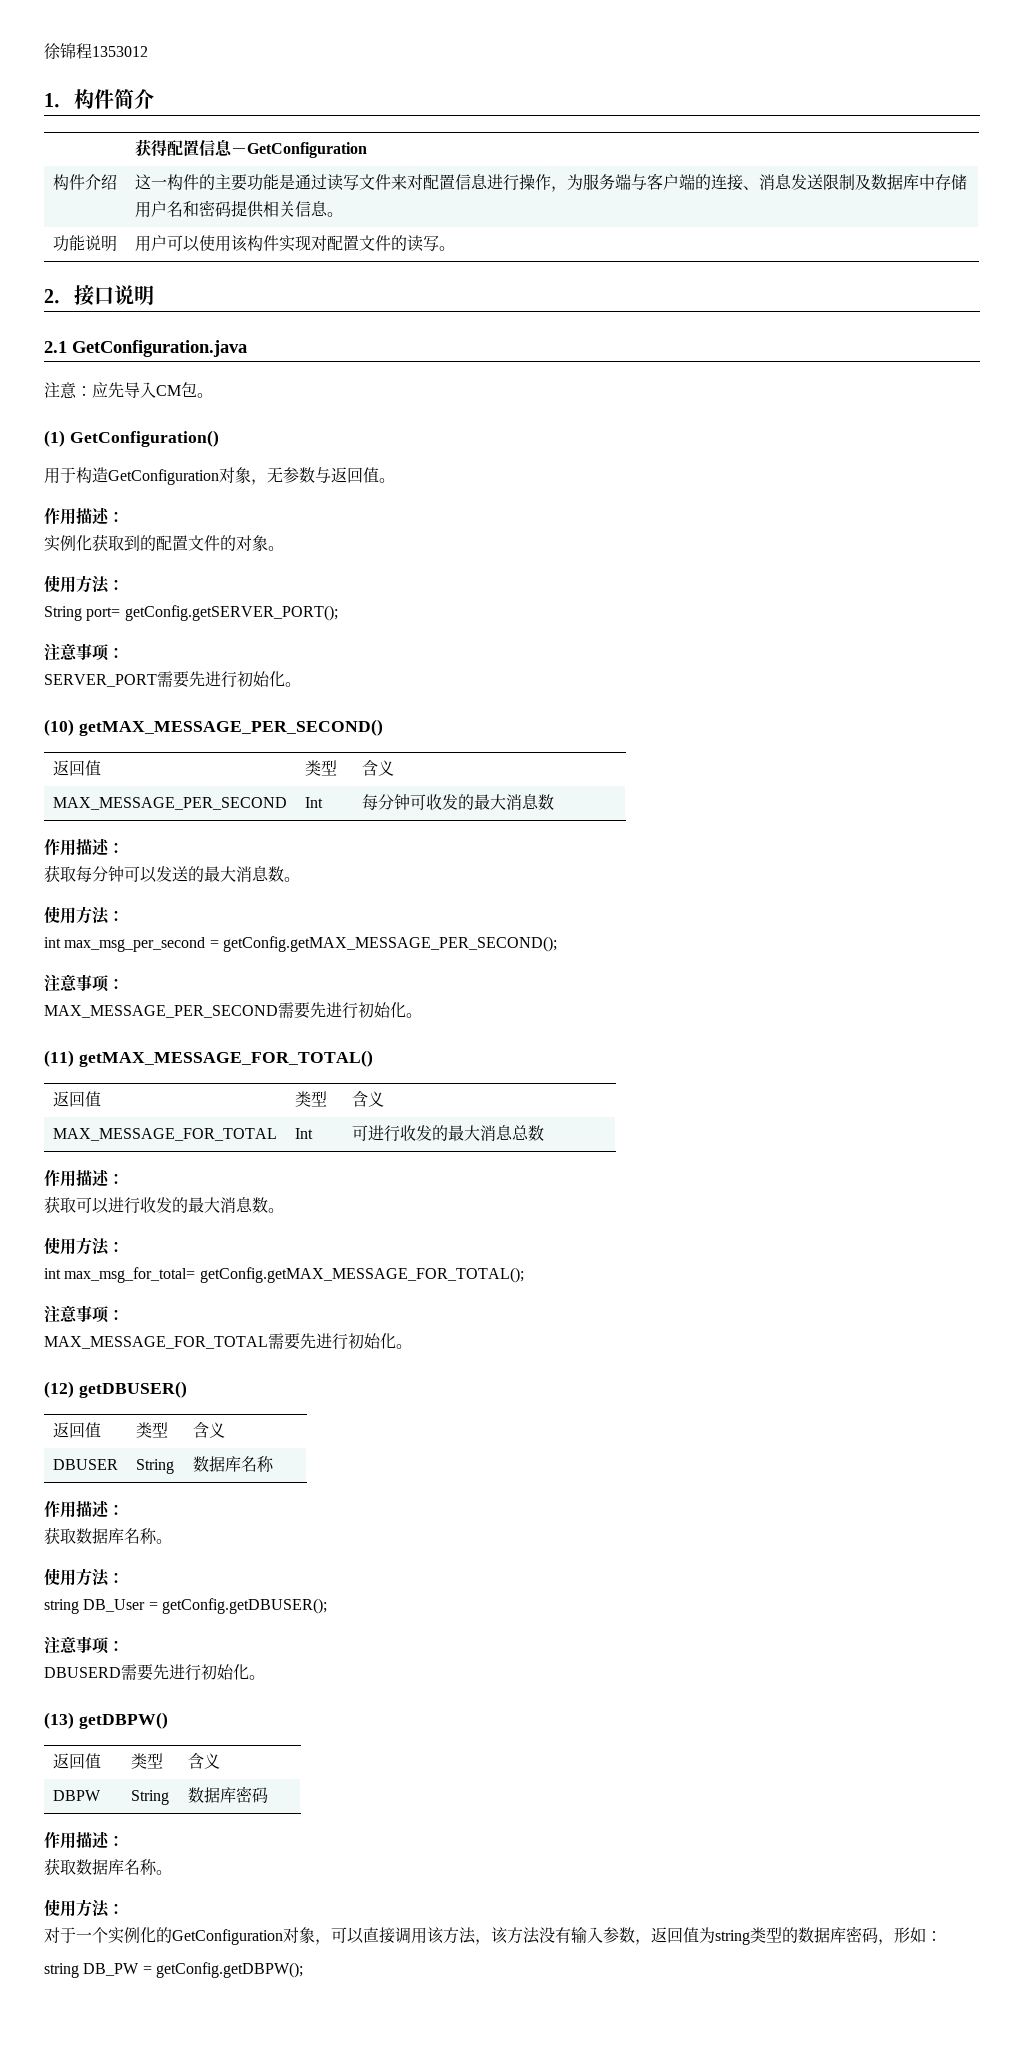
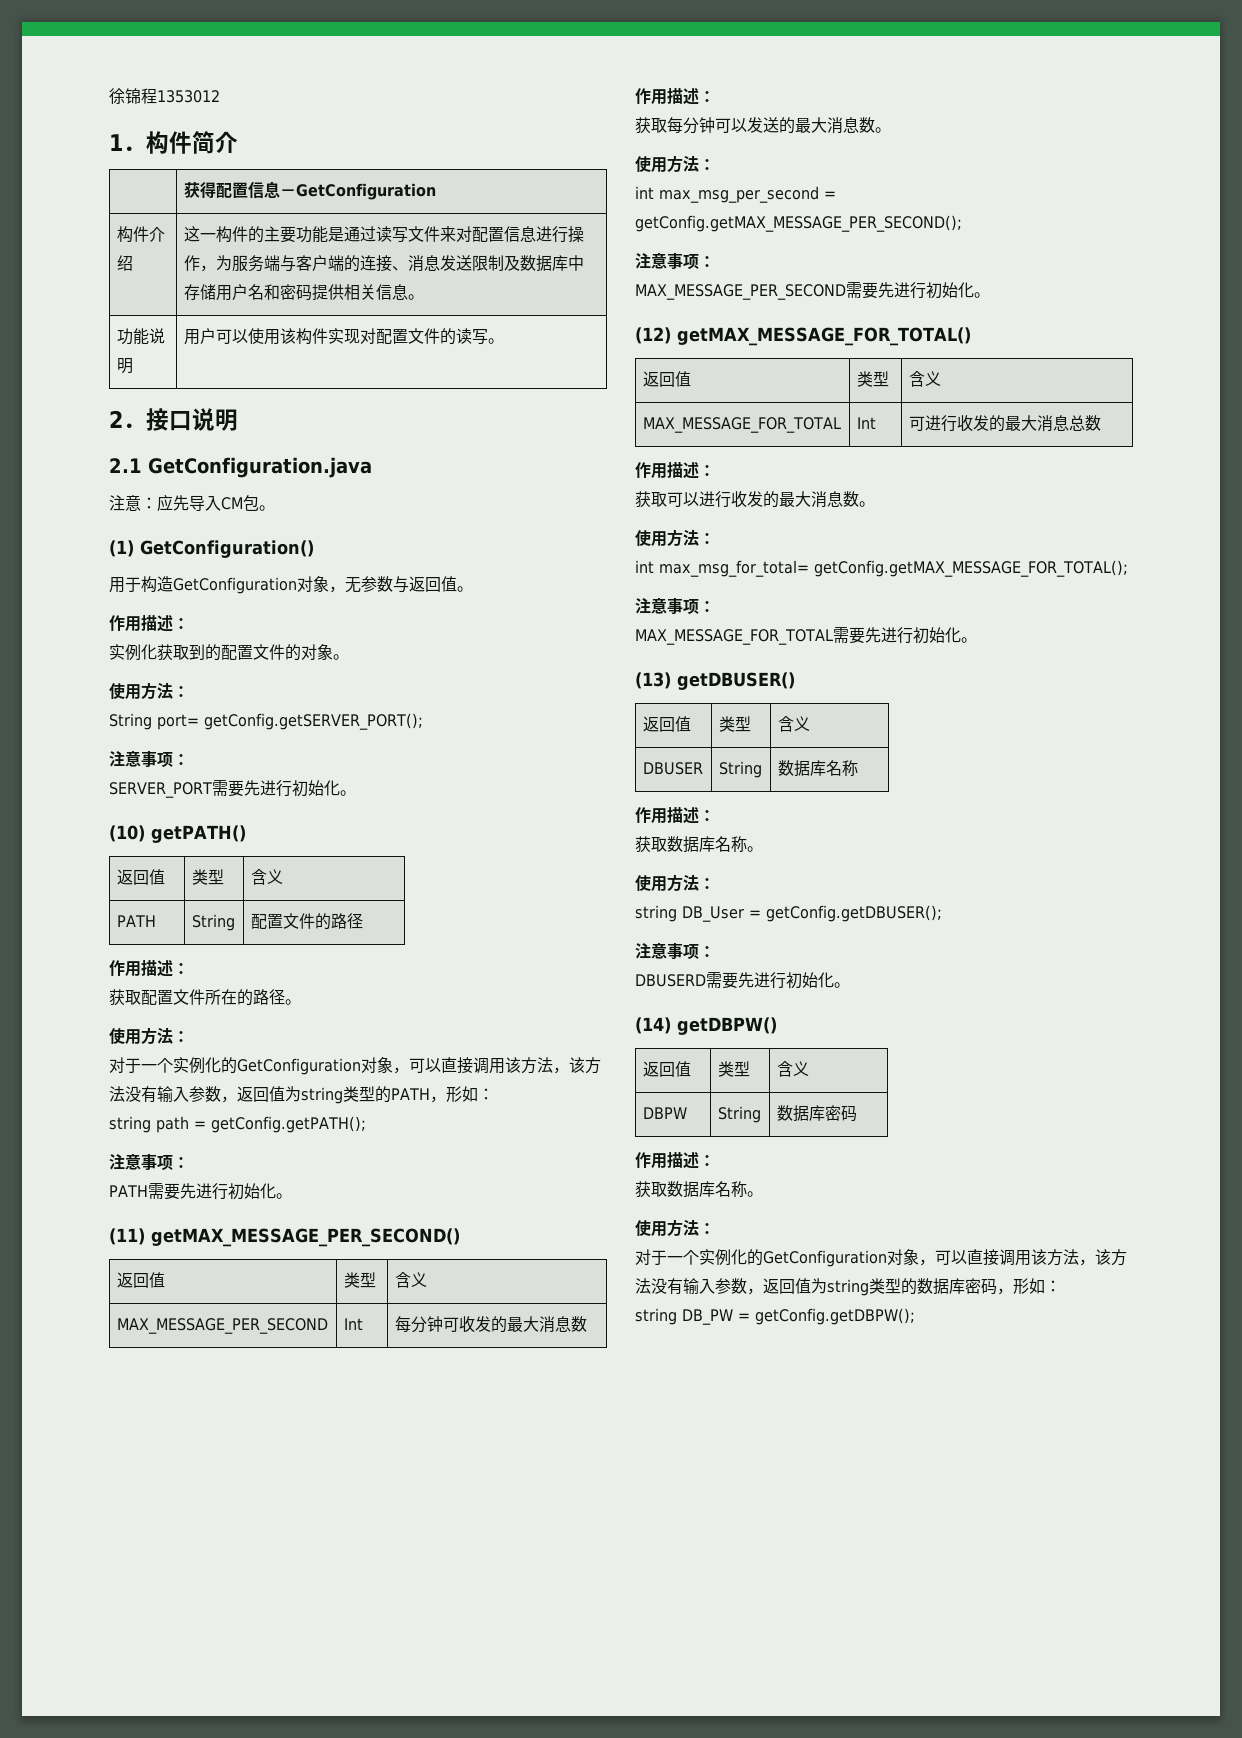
(74, 727) none -> [151,825,246,843] [116,869,165,885] [191,869,224,885] [250,869,283,885] [116,915,156,927] [191,914,235,931] [250,913,363,930] [109,960,189,977] [109,989,301,1006] [109,1027,189,1045] [109,1057,601,1075] [109,1086,494,1104] [109,1116,366,1133] [109,1153,189,1171] [109,1183,292,1200] [109,1228,145,1245] getPATH() // 返回值 | 类型 | 含义 // PATH | String | 配置文件的路径 // 作用描述： // 获取配置文件所在的路径。 // 使用方法： // 对于一个实例化的GetConfiguration对象，可以直接调用该方法，该方法没有输入参数，返回值为string类型的PATH，形如： // string path = getConfig.getPATH(); // 注意事项： // PATH需要先进行初始化。 // (11)
[44,1050,74,1067] (11) -> [635,327,671,344] (12)
[44,1381,74,1398] (12) -> [635,672,671,689] (13)
[44,1712,74,1729] (13) -> [635,1017,671,1034] (14)

